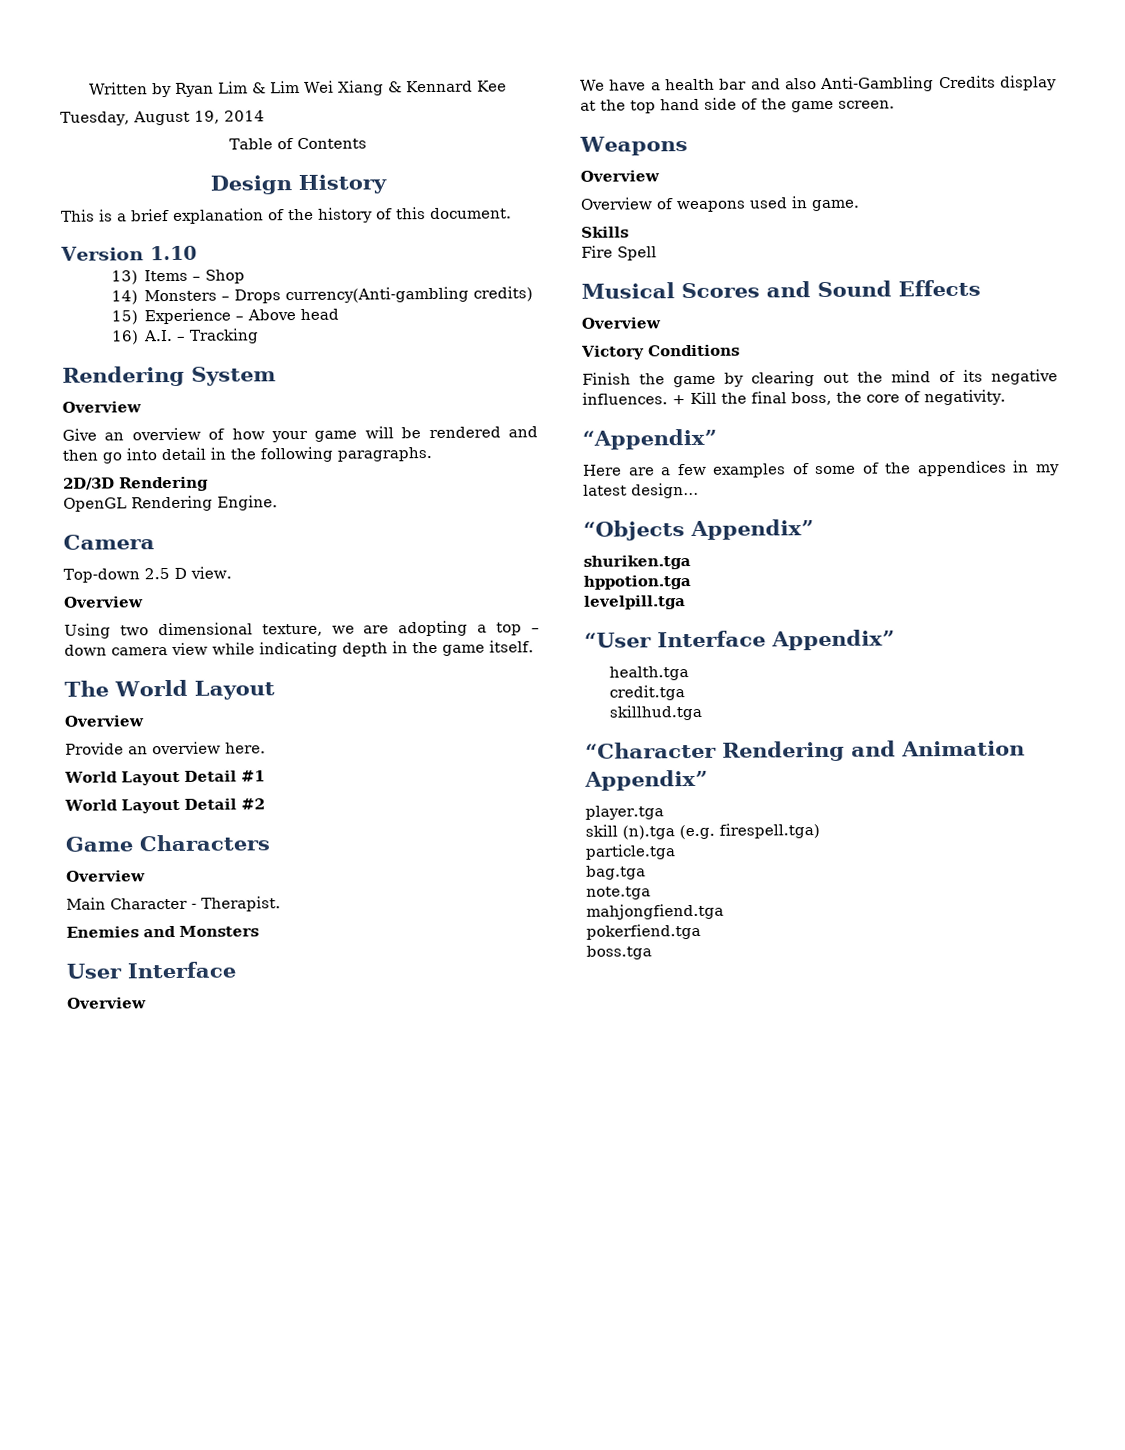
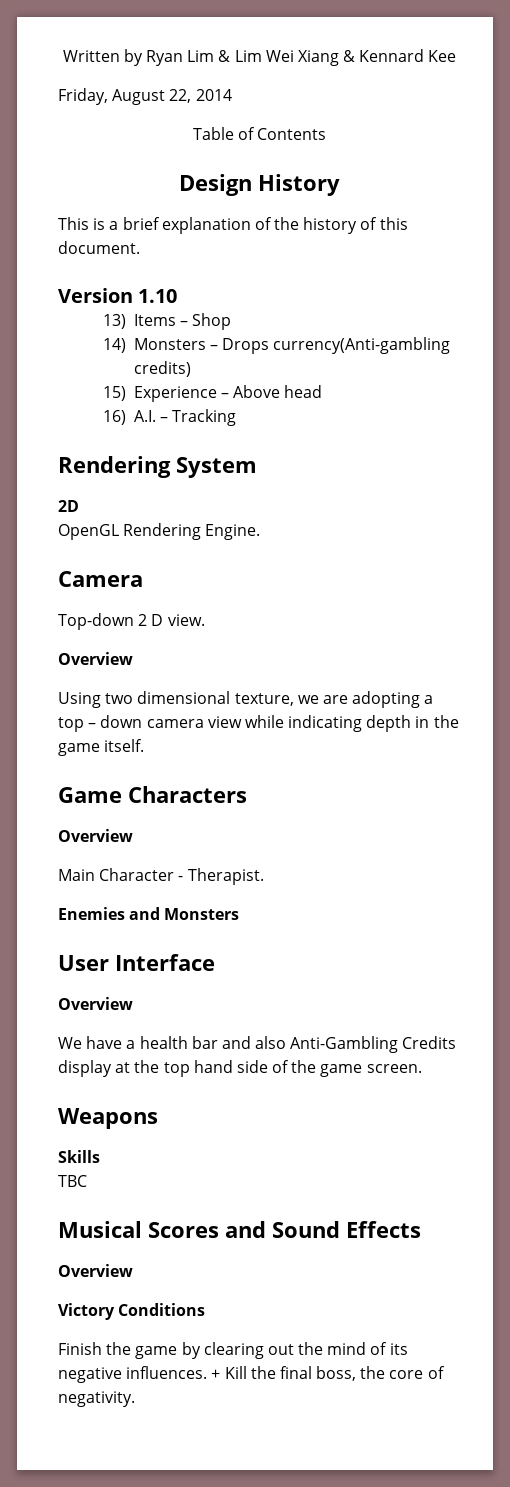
[60,110,220,126] Tuesday, August 19, -> [58,88,192,105] Friday, August 22,
[62,401,142,413] [62,426,538,443] [62,446,432,464] [63,476,209,492] Overview // Give an overview of how your game will be rendered and then go into detail in the following paragraphs. // 2D/3D Rendering -> [58,500,79,512] 2D
[143,568,170,580] 2.5 -> [138,614,148,626] 2
[64,679,275,700] [64,715,144,727] [65,741,266,755] [64,770,265,786] [64,798,265,814] // The World Layout // Overview // Provide an overview here. // World Layout Detail #1 // World Layout Detail #2 -> (145, 745) none
[580,170,660,182] [580,196,860,213] // Overview // Overview of weapons used in game. -> (158, 1118) none
[581,245,657,261] Fire Spell -> [58,1175,87,1187] TBC
[582,428,717,450] [583,460,1060,478] [583,482,699,499] [583,519,814,541] [583,555,691,570] [583,575,691,590] [584,595,686,610] [584,629,895,651] [608,666,689,681] [608,685,685,701] [608,704,702,721] [585,740,1025,762] [584,769,708,791] [585,805,664,820] [585,823,820,840] [585,844,676,860] [586,865,646,880] [586,886,651,900] [586,903,724,920] [586,923,701,940] [586,945,652,960] // “Appendix” // Here are a few examples of some of the appendices in my latest design… // “Objects Appendix” // shuriken.tga // hppotion.tga // levelpill.tga // “User Interface Appendix” // health.tga // credit.tga // skillhud.tga // “Character Rendering and Animation Appendix” // player.tga // skill (n).tga (e.g. firespell.tga) // particle.tga // bag.tga // note.tga // mahjongfiend.tga // pokerfiend.tga // boss.tga -> (135, 1399) none

